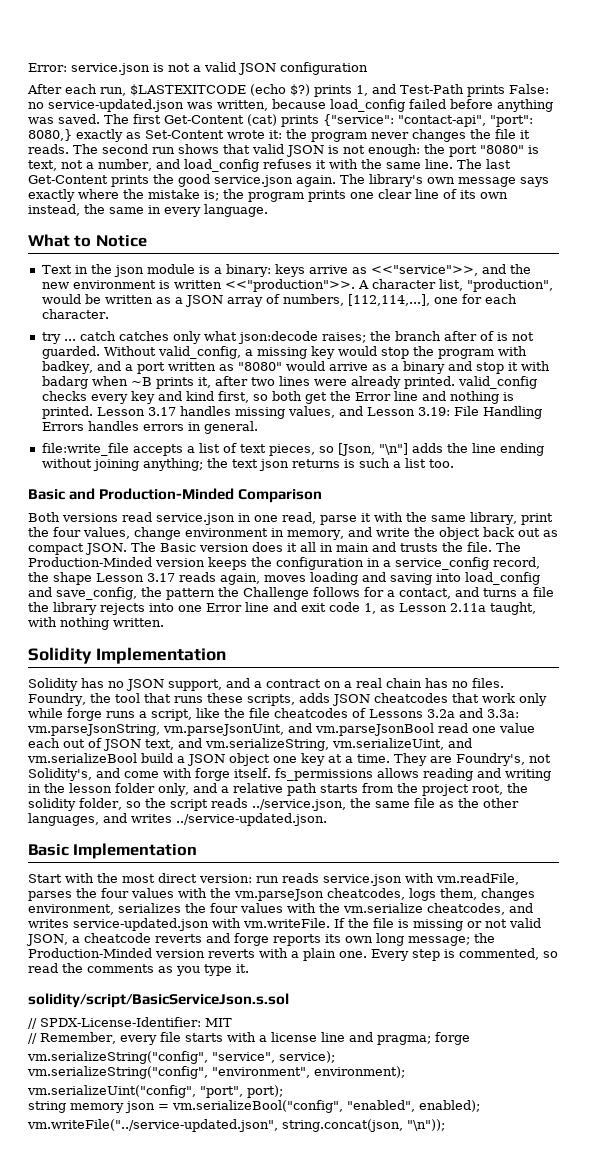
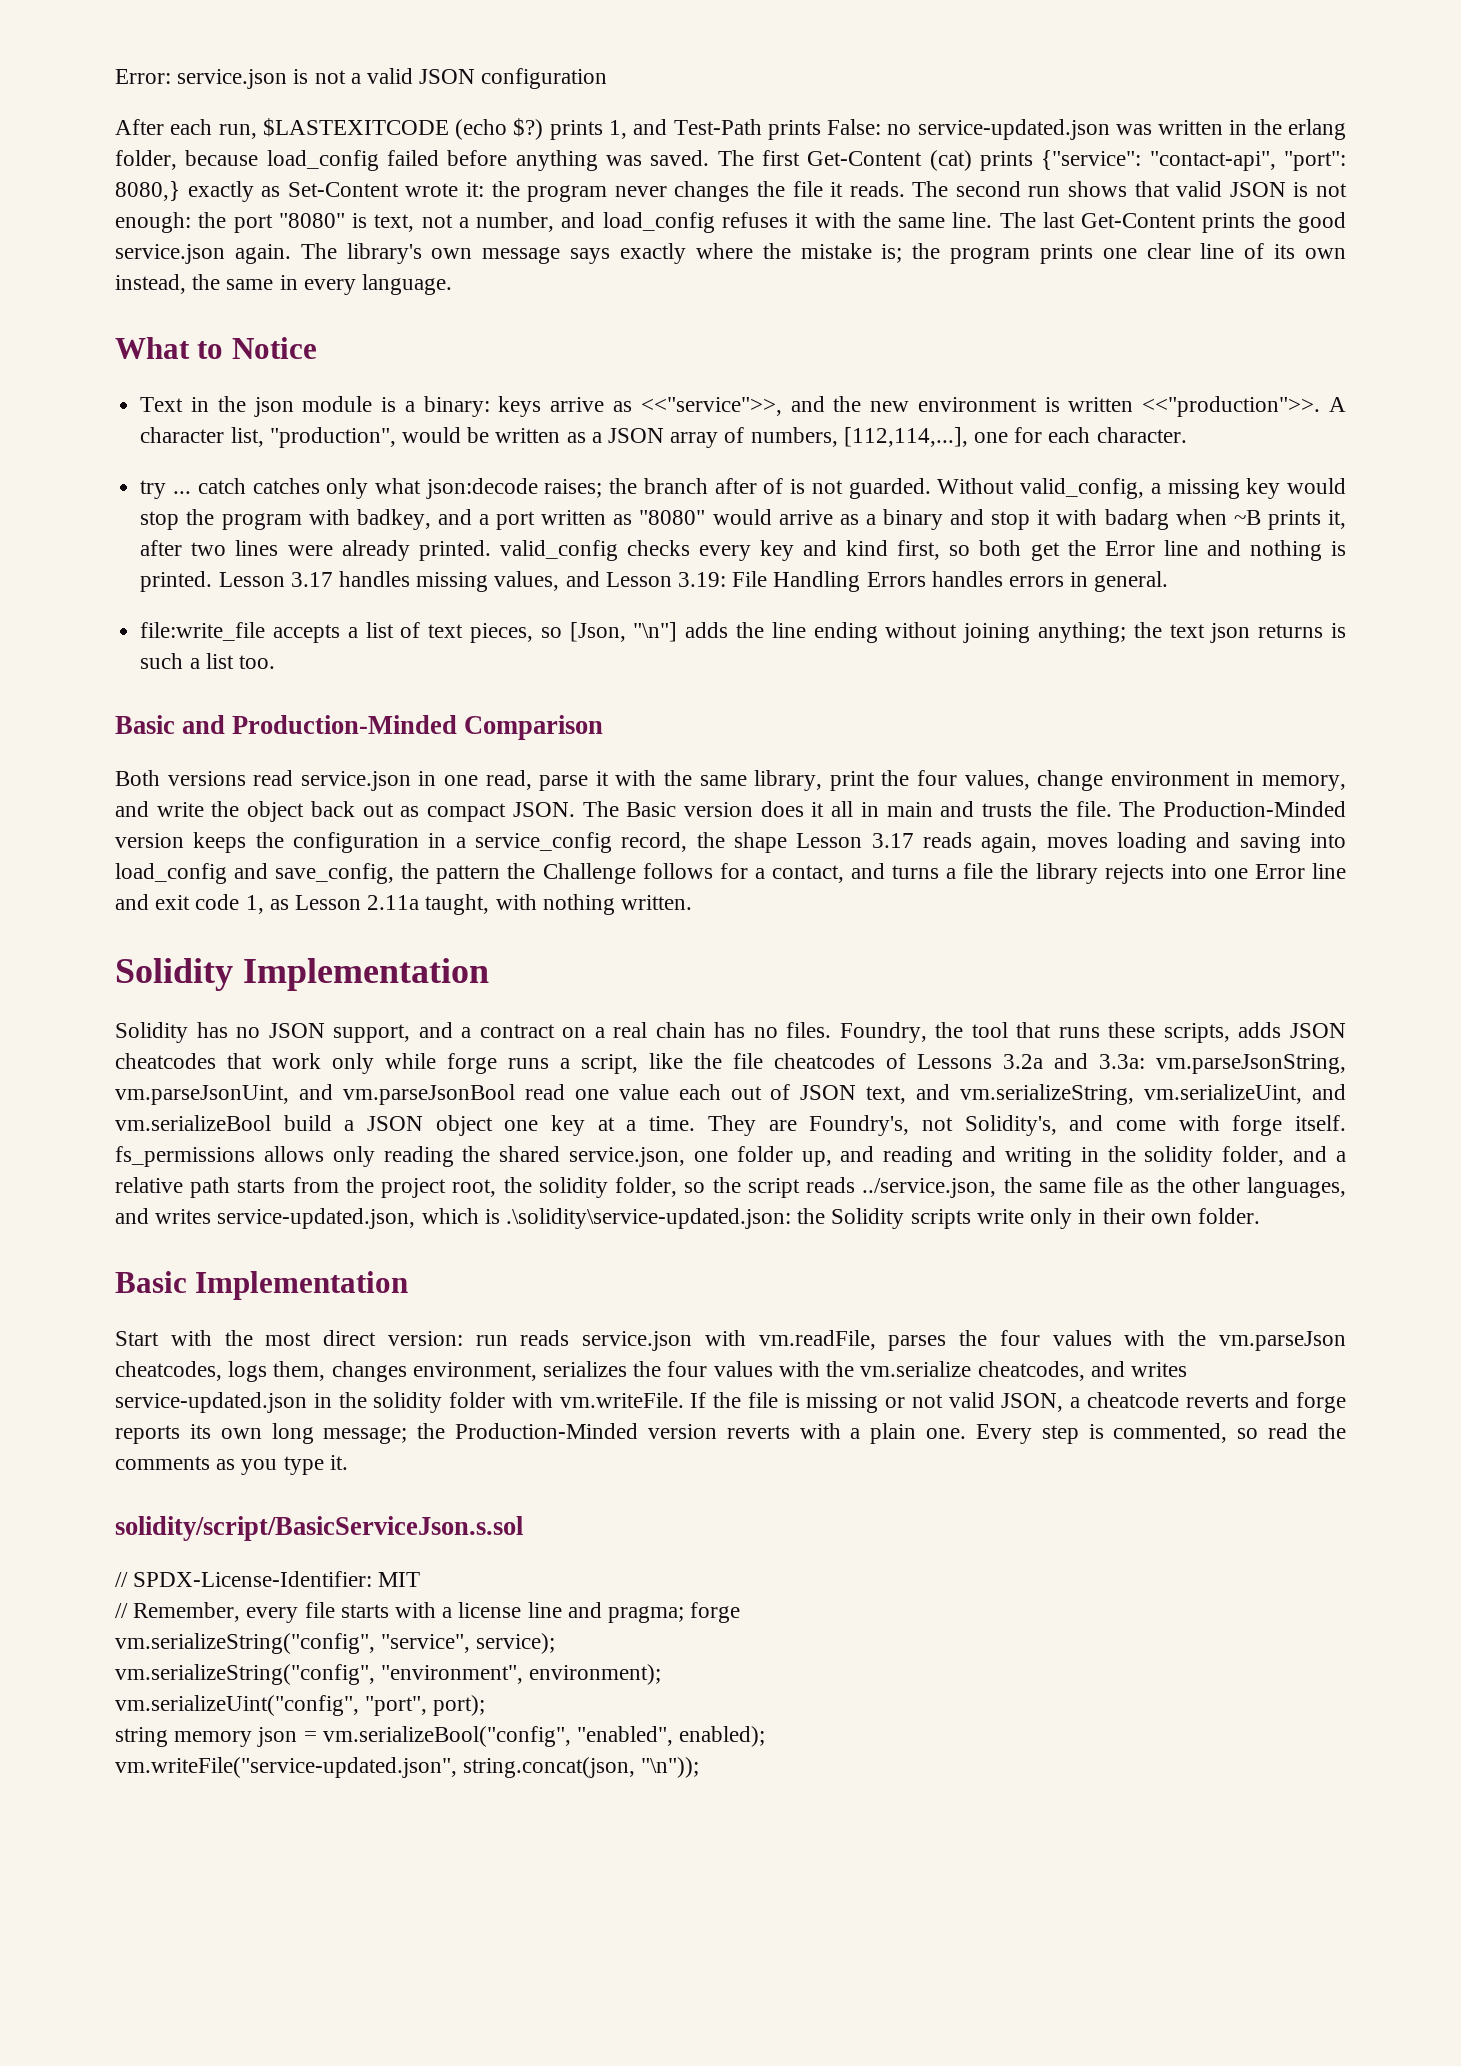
[217,100,268,111] written, -> [1158,119,1347,140] [115,150,177,170] written in the erlang folder,
(419, 773) none -> [332,1146,875,1167] only reading the shared service.json, one folder up, and
[69,783,189,796] lesson folder only, -> [1144,1146,1285,1167] solidity folder,
[176,813,327,826] ../service-updated.json. -> [217,1208,1260,1229] service-updated.json, which is .\solidity\service-updated.json: the Solidity scripts write only in their own folder.
(209, 924) none -> [313,1392,505,1413] in the solidity folder
[27,1119,278,1132] vm.writeFile("../service-updated.json", -> [115,1757,457,1778] vm.writeFile("service-updated.json",

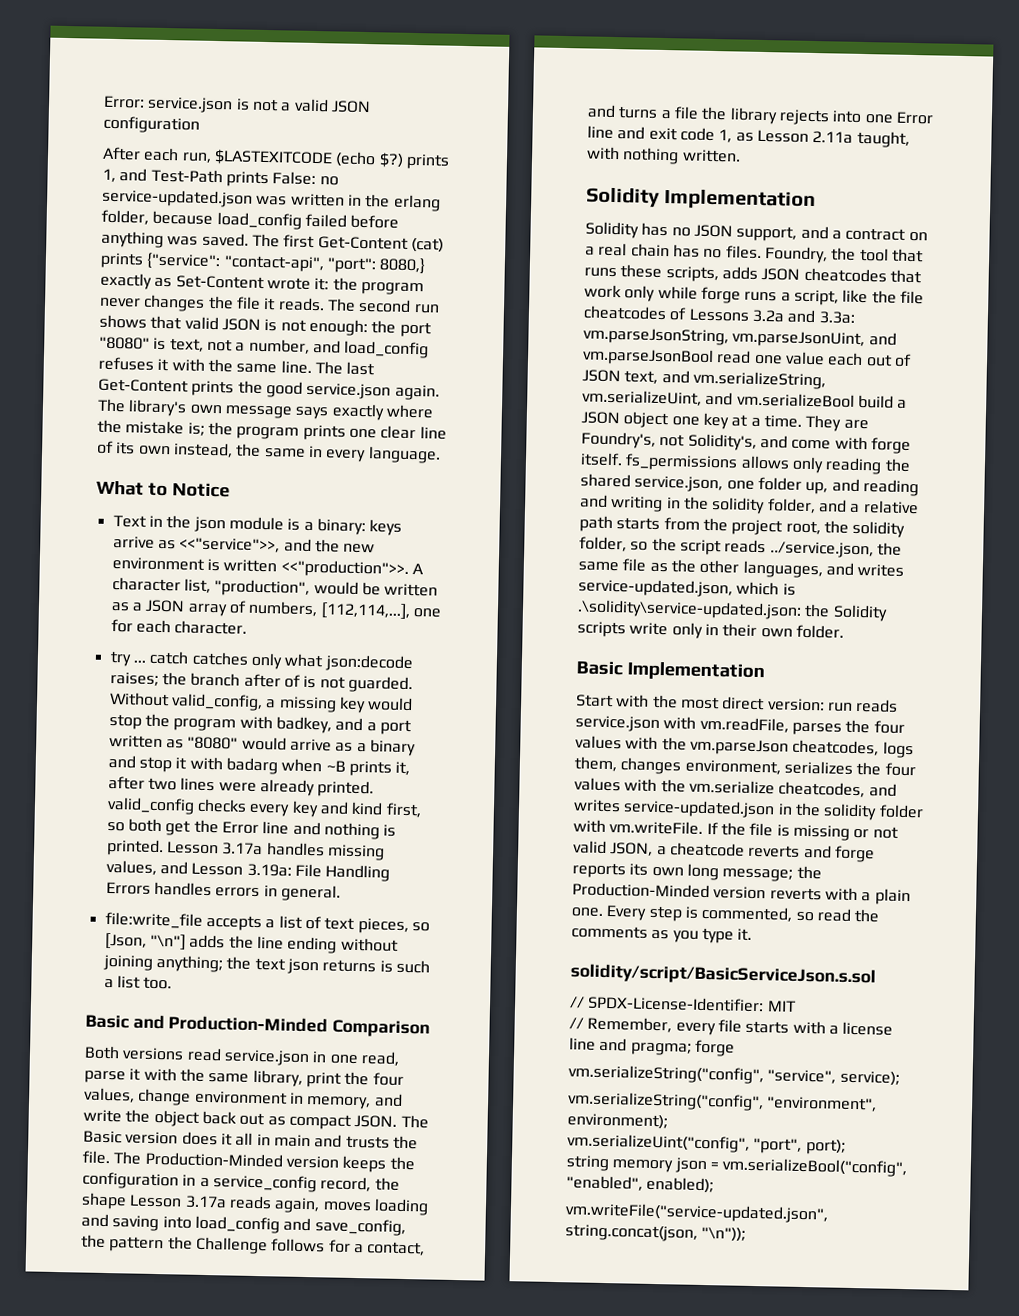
[290,572,333,587] 3.17 -> [222,842,264,856] 3.17a
[677,572,726,587] 3.19: -> [246,863,292,877] 3.19a:
[871,833,914,848] 3.17 -> [184,1195,227,1209] 3.17a

